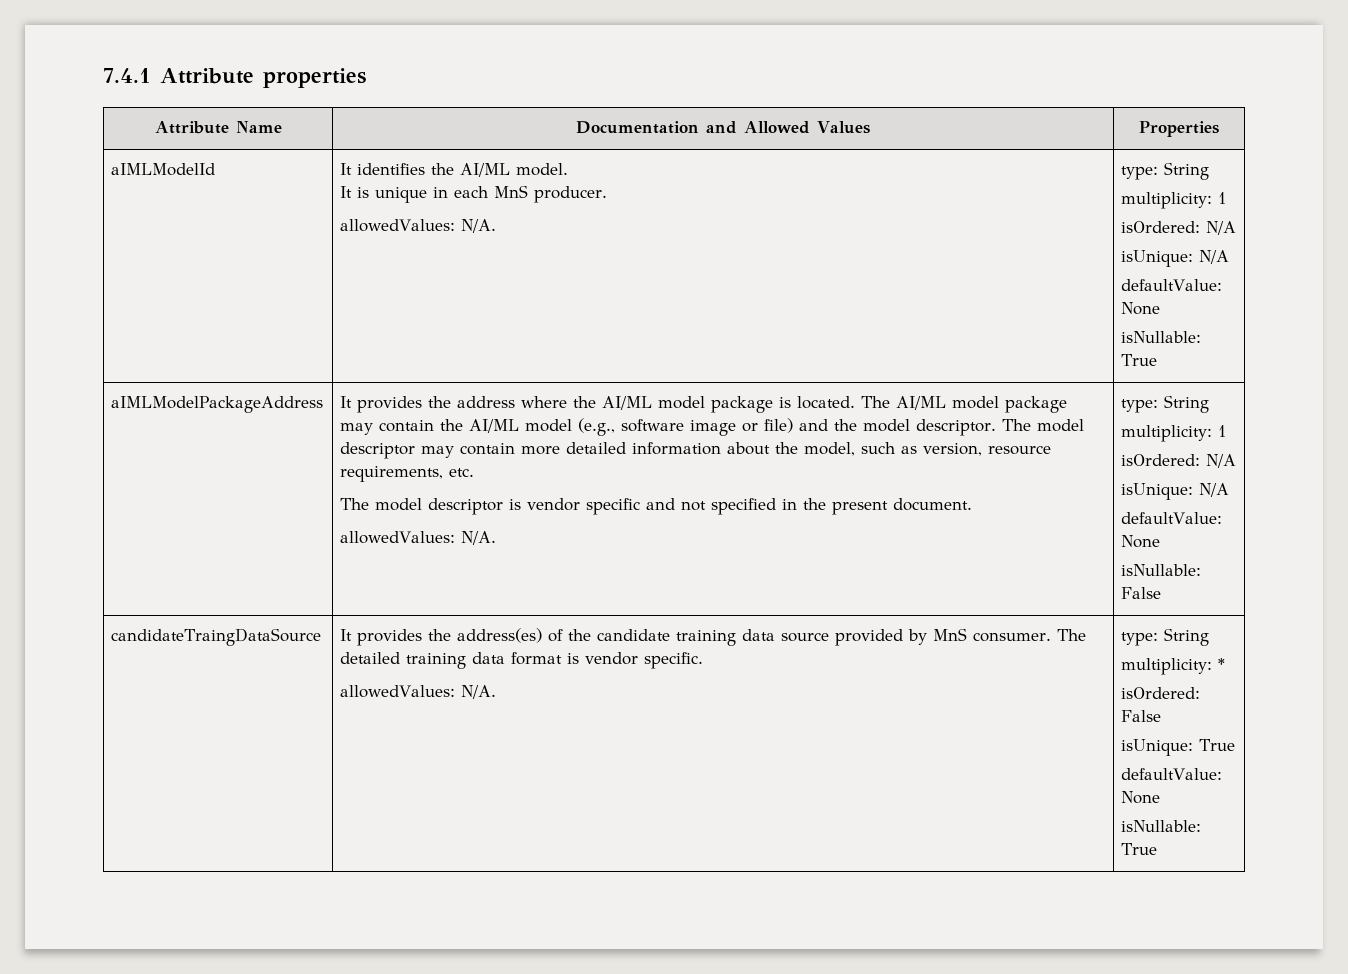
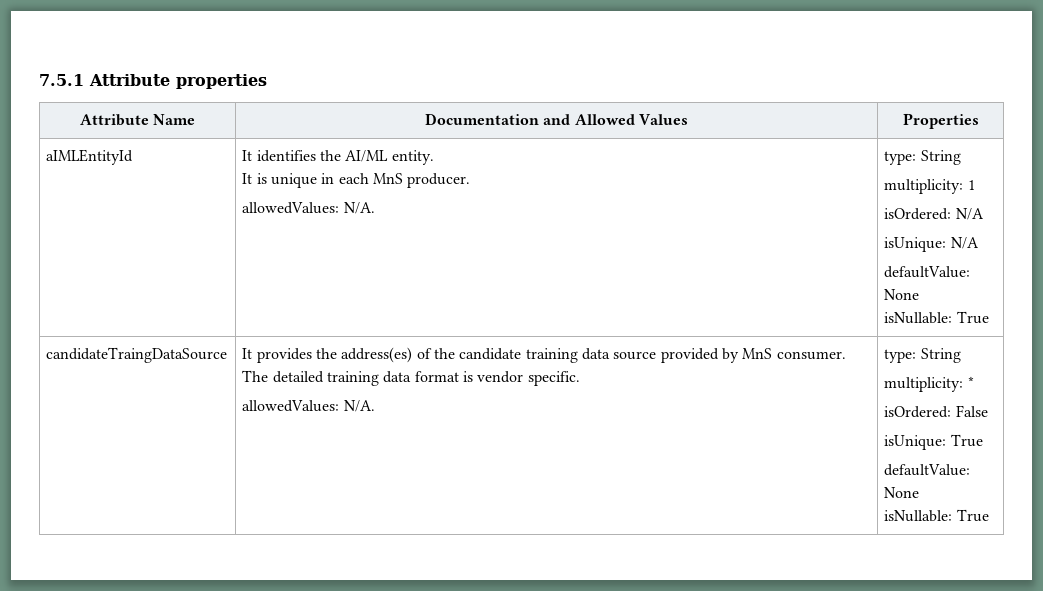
[103,68,151,83] 7.4.1 -> [39,74,84,86] 7.5.1
[111,163,216,176] aIMLModelId -> [46,149,134,165] aIMLEntityId
[516,163,569,176] model. -> [391,150,434,165] entity.
[111,396,324,413] [340,396,1068,413] [340,418,1085,436] [340,442,1052,459] [340,466,475,482] [340,498,973,515] [340,531,497,545] [1121,395,1210,413] [1121,425,1227,442] [1121,454,1237,468] [1121,483,1230,500] [1121,512,1223,524] [1121,535,1161,548] [1121,564,1202,576] [1121,587,1162,599] // aIMLModelPackageAddress | It provides the address where the AI/ML model package is located. The AI/ML model package may contain the AI/ML model (e.g., software image or file) and the model descriptor. The model descriptor may contain more detailed information about the model, such as version, resource requirements, etc. // The model descriptor is vendor specific and not specified in the present document. // allowedValues: N/A. | type: String // multiplicity: 1 // isOrdered: N/A // isUnique: N/A // defaultValue: None // isNullable: False -> (989, 317) none

